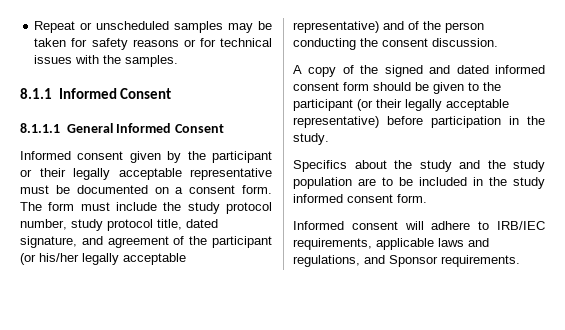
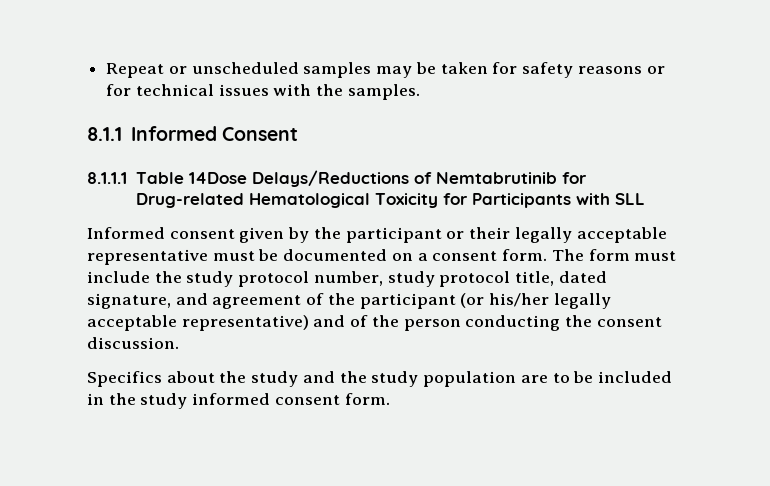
[66,123,225,133] General Informed Consent -> [135,170,587,187] [135,193,645,208] Table 14Dose Delays/Reductions of Nemtabrutinib for Drug-related Hematological Toxicity for Participants with SLL
[293,65,545,77] [293,82,501,94] [293,99,509,111] [293,116,545,128] [293,133,329,145] // A copy of the signed and dated informed consent form should be given to the participant (or their legally acceptable representative) before participation in the study. -> (179, 343) none
[293,221,545,230] [293,238,489,250] [293,255,520,267] // Informed consent will adhere to IRB/IEC requirements, applicable laws and regulations, and Sponsor requirements. -> (390, 399) none

